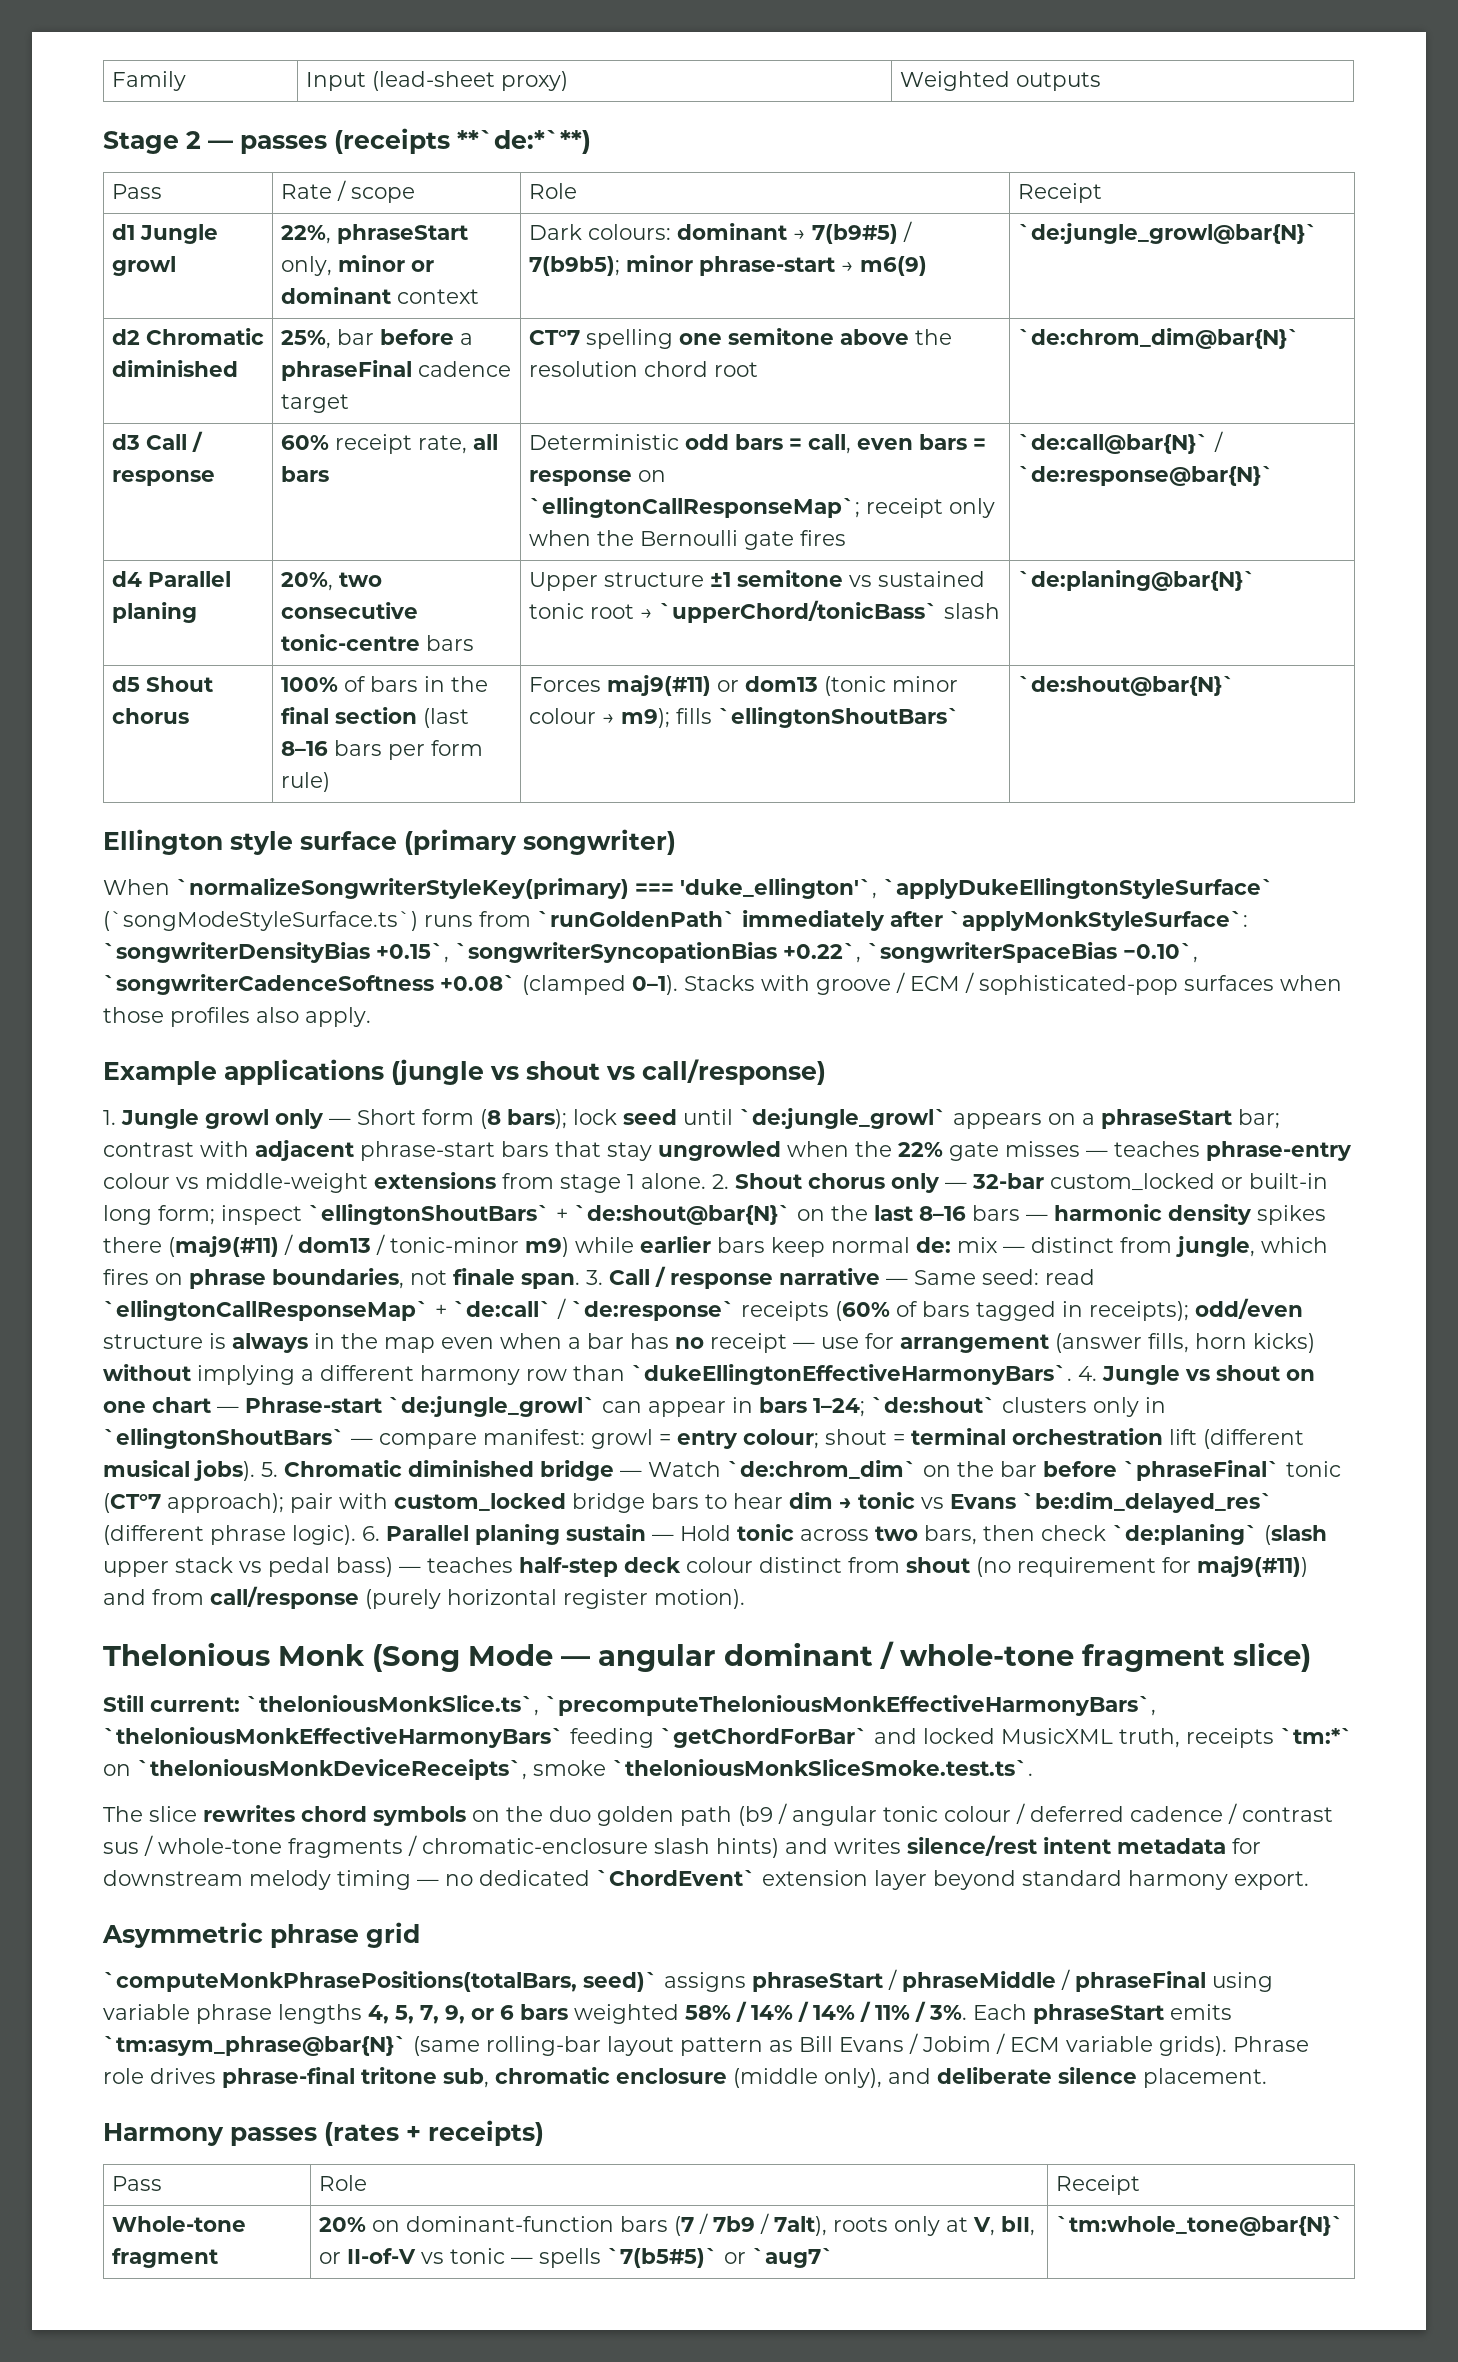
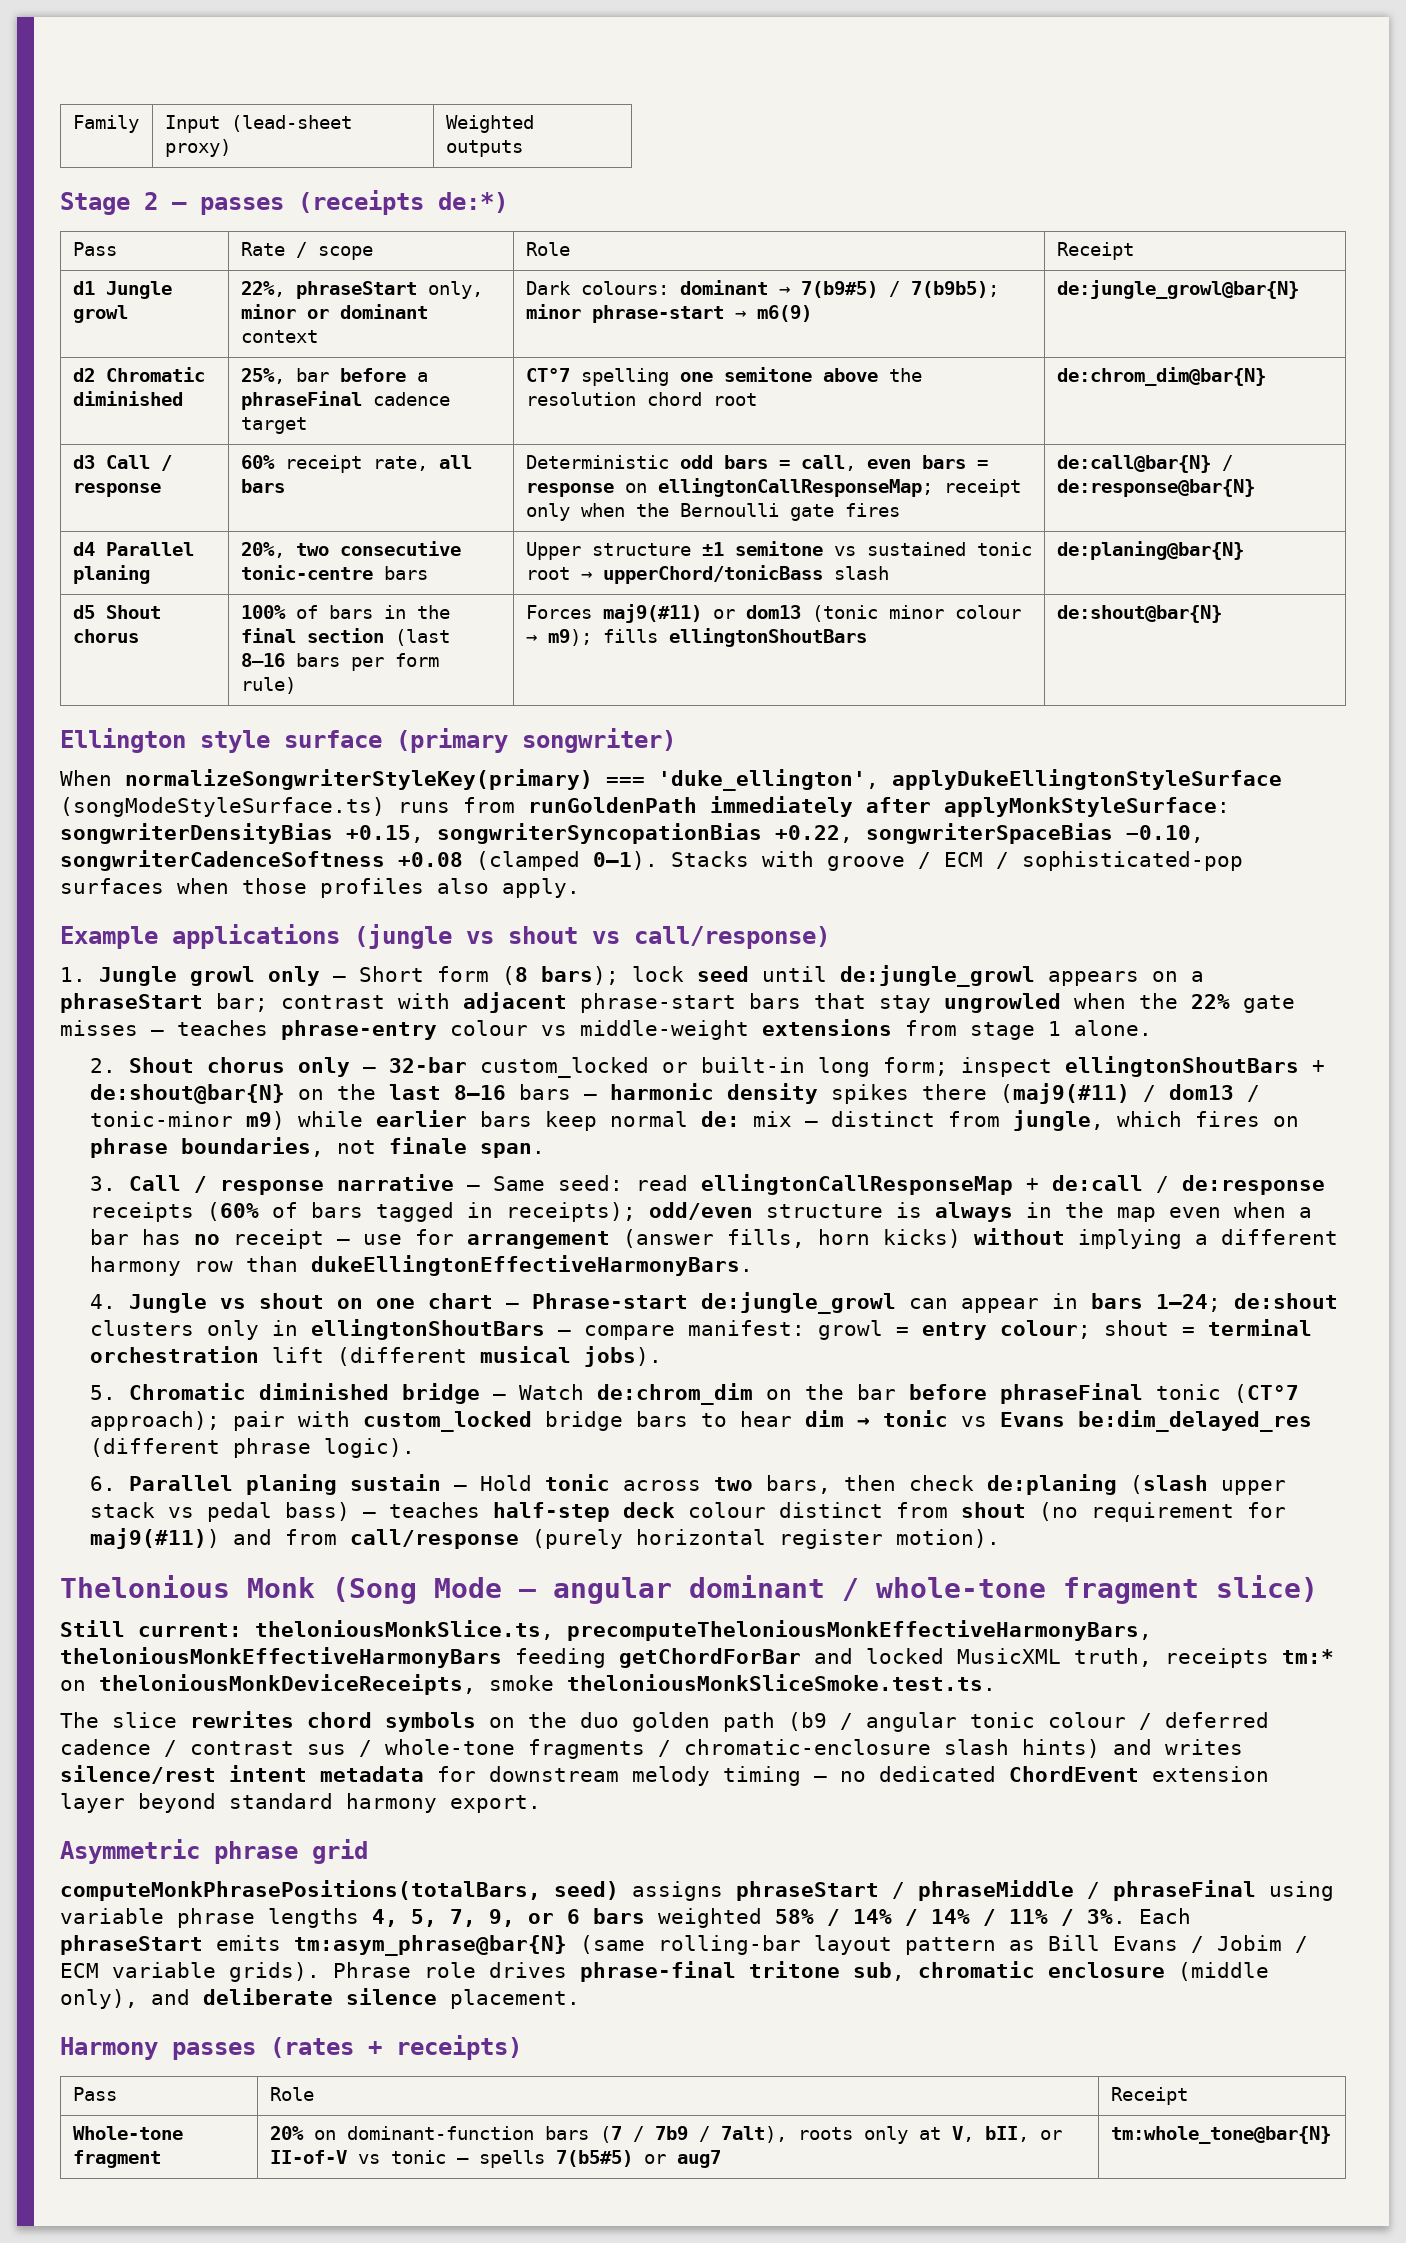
[457,130,591,154] **`de:*`**) -> [438,192,508,213] de:*)
[1017,223,1318,244] `de:jungle_growl@bar{N}` -> [1056,280,1299,299] de:jungle_growl@bar{N}
[1017,328,1300,349] `de:chrom_dim@bar{N}` -> [1056,367,1266,386] de:chrom_dim@bar{N}
[528,497,860,518] `ellingtonCallResponseMap`; -> [657,478,933,497] ellingtonCallResponseMap;
[1017,431,1223,454] [1017,466,1274,486] `de:call@bar{N}` / `de:response@bar{N}` -> [1056,455,1233,473] [1056,479,1255,497] de:call@bar{N} / de:response@bar{N}
[658,600,938,623] `upperChord/tonicBass` -> [602,565,823,584] upperChord/tonicBass
[1017,570,1256,591] `de:planing@bar{N}` -> [1056,541,1244,560] de:planing@bar{N}
[717,707,960,728] [1017,676,1235,696] `ellingtonShoutBars` | `de:shout@bar{N}` -> [668,628,867,647] [1056,605,1222,623] ellingtonShoutBars | de:shout@bar{N}
[176,878,1274,899] [103,911,418,931] `normalizeSongwriterStyleKey(primary) === 'duke_ellington'`, `applyDukeEllingtonStyleSurface` (`songModeStyleSurface.ts`) -> [125,769,1282,791] [60,797,385,817] normalizeSongwriterStyleKey(primary) === 'duke_ellington', applyDukeEllingtonStyleSurface (songModeStyleSurface.ts)
[537,911,736,927] `runGoldenPath` -> [528,797,697,813] runGoldenPath
[949,911,1248,931] [103,942,1198,963] [103,974,516,995] `applyMonkStyleSurface`: `songwriterDensityBias +0.15`, `songwriterSyncopationBias +0.22`, `songwriterSpaceBias −0.10`, `songwriterCadenceSoftness +0.08` -> [944,797,1230,817] [60,823,1204,844] [60,850,463,871] applyMonkStyleSurface: songwriterDensityBias +0.15, songwriterSyncopationBias +0.22, songwriterSpaceBias −0.10, songwriterCadenceSoftness +0.08
[739,1108,947,1129] `de:jungle_growl` -> [840,965,1035,987] de:jungle_growl
(706, 1181) none -> (1152, 1028) //
[308,1204,791,1225] `ellingtonShoutBars` + `de:shout@bar{N}` -> [1065,1056,1326,1077] [90,1084,286,1104] ellingtonShoutBars + de:shout@bar{N}
(580, 1281) none -> (546, 1150) //
[103,1298,735,1321] `ellingtonCallResponseMap` + `de:call` / `de:response` -> [701,1174,1326,1195] ellingtonCallResponseMap + de:call / de:response
[631,1364,1072,1385] `dukeEllingtonEffectiveHarmonyBars`. -> [311,1255,754,1276] dukeEllingtonEffectiveHarmonyBars. //
[388,1396,596,1417] `de:jungle_growl` -> [701,1292,897,1314] de:jungle_growl
[871,1397,996,1413] `de:shout` -> [1234,1293,1339,1309] de:shout
[103,1428,345,1449] `ellingtonShoutBars` -> [311,1319,546,1340] ellingtonShoutBars
(255, 1470) none -> (663, 1356) //
[727,1460,917,1479] `de:chrom_dim` -> [597,1383,754,1405] de:chrom_dim
[1123,1460,1280,1481] `phraseFinal` -> [1000,1383,1144,1404] phraseFinal
[1022,1492,1273,1513] `be:dim_delayed_res` -> [1078,1410,1313,1432] be:dim_delayed_res
(356, 1535) none -> (416, 1448) //
[1112,1524,1258,1545] `de:planing` -> [987,1474,1118,1495] de:planing
[246,1695,1156,1716] [103,1727,868,1748] `theloniousMonkSlice.ts`, `precomputeTheloniousMonkEffectiveHarmonyBars`, `theloniousMonkEffectiveHarmonyBars` feeding `getChordForBar` -> [255,1620,1152,1641] [60,1647,801,1668] theloniousMonkSlice.ts, precomputeTheloniousMonkEffectiveHarmonyBars, theloniousMonkEffectiveHarmonyBars feeding getChordForBar
[1280,1728,1353,1744] [103,1759,1033,1780] `tm:*` on `theloniousMonkDeviceReceipts`, smoke `theloniousMonkSliceSmoke.test.ts`. -> [1282,1649,1334,1664] [60,1674,996,1695] tm:* on theloniousMonkDeviceReceipts, smoke theloniousMonkSliceSmoke.test.ts.
[596,1870,756,1886] `ChordEvent` -> [1009,1766,1139,1782] ChordEvent
[103,1971,658,1992] `computeMonkPhrasePositions(totalBars, seed)` -> [60,1880,619,1901] computeMonkPhrasePositions(totalBars, seed)
[103,2036,407,2056] `tm:asym_phrase@bar{N}` -> [294,1935,567,1956] tm:asym_phrase@bar{N}
[606,2248,834,2268] [1055,2216,1344,2236] `7(b5#5)` or `aug7` | `tm:whole_tone@bar{N}` -> [555,2150,721,2168] [1110,2126,1331,2144] 7(b5#5) or aug7 | tm:whole_tone@bar{N}

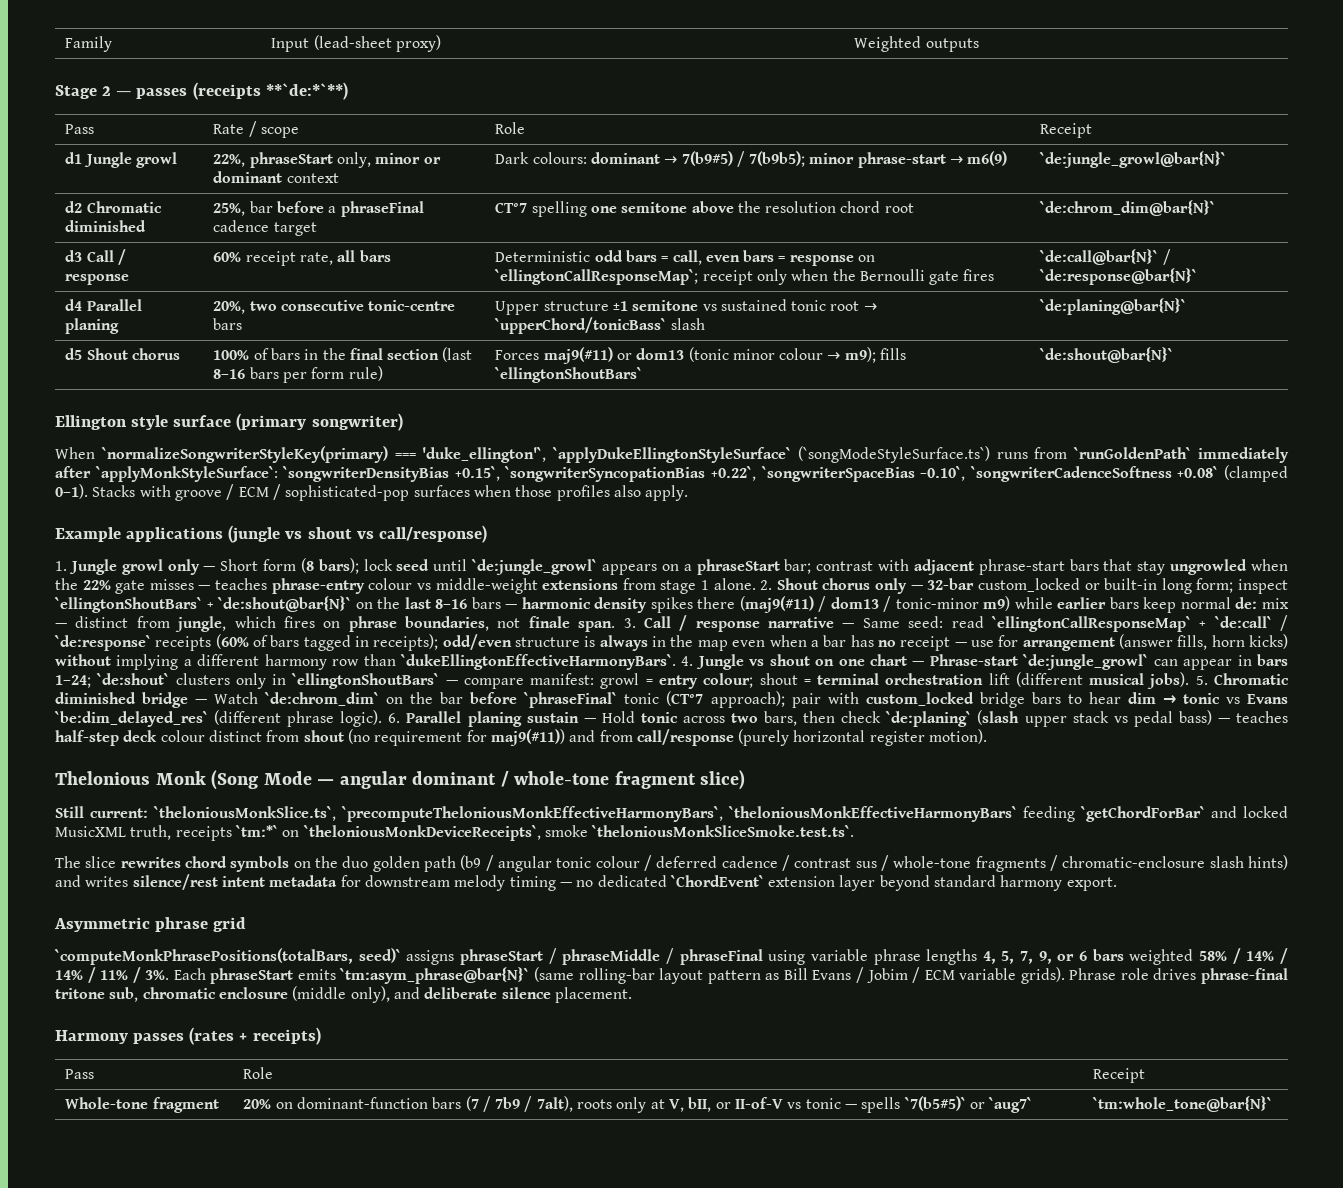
[438,192,508,213] de:*) -> [265,82,348,100] **`de:*`**)
[1056,280,1299,299] de:jungle_growl@bar{N} -> [1039,151,1227,168] `de:jungle_growl@bar{N}`
[1056,367,1266,386] de:chrom_dim@bar{N} -> [1039,200,1216,216] `de:chrom_dim@bar{N}`
[657,478,933,497] ellingtonCallResponseMap; -> [494,269,699,285] `ellingtonCallResponseMap`;
[1056,455,1233,473] [1056,479,1255,497] de:call@bar{N} / de:response@bar{N} -> [1039,249,1171,265] [1039,268,1198,285] `de:call@bar{N}` / `de:response@bar{N}`
[602,565,823,584] upperChord/tonicBass -> [494,317,667,334] `upperChord/tonicBass`
[1056,541,1244,560] de:planing@bar{N} -> [1039,298,1187,315] `de:planing@bar{N}`
[668,628,867,647] [1056,605,1222,623] ellingtonShoutBars | de:shout@bar{N} -> [494,367,643,383] [1039,347,1174,363] `ellingtonShoutBars` | `de:shout@bar{N}`
[125,769,1282,791] [60,797,385,817] normalizeSongwriterStyleKey(primary) === 'duke_ellington', applyDukeEllingtonStyleSurface (songModeStyleSurface.ts) -> [100,446,990,463] `normalizeSongwriterStyleKey(primary) === 'duke_ellington'`, `applyDukeEllingtonStyleSurface` (`songModeStyleSurface.ts`)
[528,797,697,813] runGoldenPath -> [1073,447,1192,459] `runGoldenPath`
[944,797,1230,817] [60,823,1204,844] [60,850,463,871] applyMonkStyleSurface: songwriterDensityBias +0.15, songwriterSyncopationBias +0.22, songwriterSpaceBias −0.10, songwriterCadenceSoftness +0.08 -> [94,466,1219,482] `applyMonkStyleSurface`: `songwriterDensityBias +0.15`, `songwriterSyncopationBias +0.22`, `songwriterSpaceBias −0.10`, `songwriterCadenceSoftness +0.08`
[840,965,1035,987] de:jungle_growl -> [471,559,598,575] `de:jungle_growl`
(1152, 1028) // -> (756, 584) none
[1065,1056,1326,1077] [90,1084,286,1104] ellingtonShoutBars + de:shout@bar{N} -> [54,596,352,613] `ellingtonShoutBars` + `de:shout@bar{N}`
(546, 1150) // -> (616, 626) none
[701,1174,1326,1195] ellingtonCallResponseMap + de:call / de:response -> [990,615,1288,632] [54,635,151,651] `ellingtonCallResponseMap` + `de:call` / `de:response`
[311,1255,754,1276] dukeEllingtonEffectiveHarmonyBars. // -> [400,654,676,670] `dukeEllingtonEffectiveHarmonyBars`.
[701,1292,897,1314] de:jungle_growl -> [1022,654,1149,670] `de:jungle_growl`
[1234,1293,1339,1309] de:shout -> [96,673,170,685] `de:shout`
[311,1319,546,1340] ellingtonShoutBars -> [291,673,440,689] `ellingtonShoutBars`
(663, 1356) // -> (1190, 680) none
[597,1383,754,1405] de:chrom_dim -> [264,692,380,706] `de:chrom_dim`
[1000,1383,1144,1404] phraseFinal -> [523,692,618,708] `phraseFinal`
[1078,1410,1313,1432] be:dim_delayed_res -> [54,711,208,727] `be:dim_delayed_res`
(416, 1448) // -> (383, 718) none
[987,1474,1118,1495] de:planing -> [885,711,972,727] `de:planing`
[255,1620,1152,1641] [60,1647,801,1668] theloniousMonkSlice.ts, precomputeTheloniousMonkEffectiveHarmonyBars, theloniousMonkEffectiveHarmonyBars feeding getChordForBar -> [153,806,1205,822] `theloniousMonkSlice.ts`, `precomputeTheloniousMonkEffectiveHarmonyBars`, `theloniousMonkEffectiveHarmonyBars` feeding `getChordForBar`
[1282,1649,1334,1664] [60,1674,996,1695] tm:* on theloniousMonkDeviceReceipts, smoke theloniousMonkSliceSmoke.test.ts. -> [234,825,855,841] `tm:*` on `theloniousMonkDeviceReceipts`, smoke `theloniousMonkSliceSmoke.test.ts`.
[1009,1766,1139,1782] ChordEvent -> [669,875,764,887] `ChordEvent`
[60,1880,619,1901] computeMonkPhrasePositions(totalBars, seed) -> [54,948,401,965] `computeMonkPhrasePositions(totalBars, seed)`
[294,1935,567,1956] tm:asym_phrase@bar{N} -> [339,967,530,984] `tm:asym_phrase@bar{N}`
[555,2150,721,2168] [1110,2126,1331,2144] 7(b5#5) or aug7 | tm:whole_tone@bar{N} -> [903,1096,1033,1113] [1092,1096,1273,1112] `7(b5#5)` or `aug7` | `tm:whole_tone@bar{N}`

